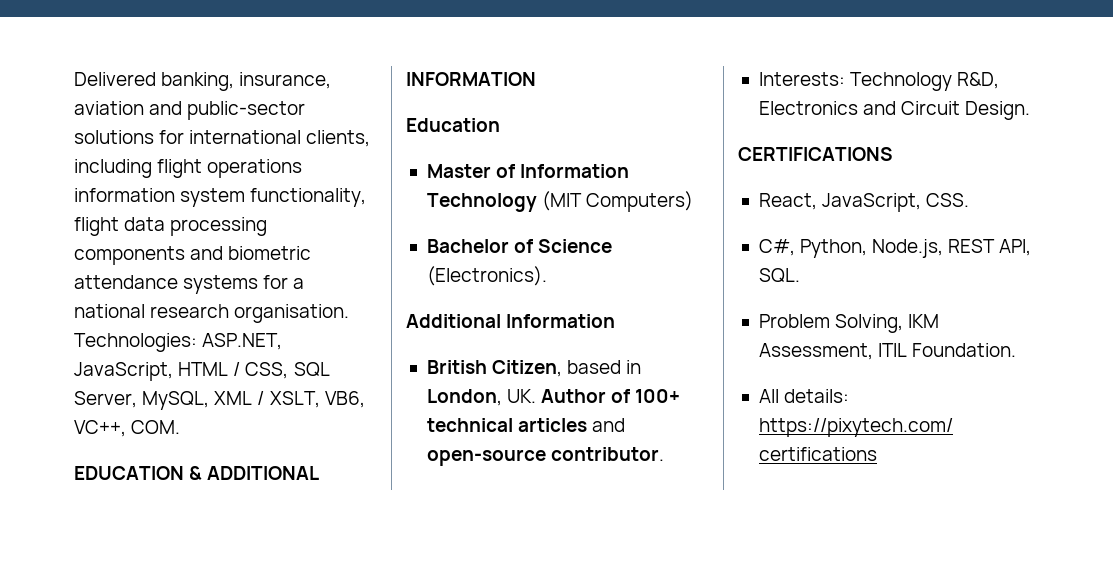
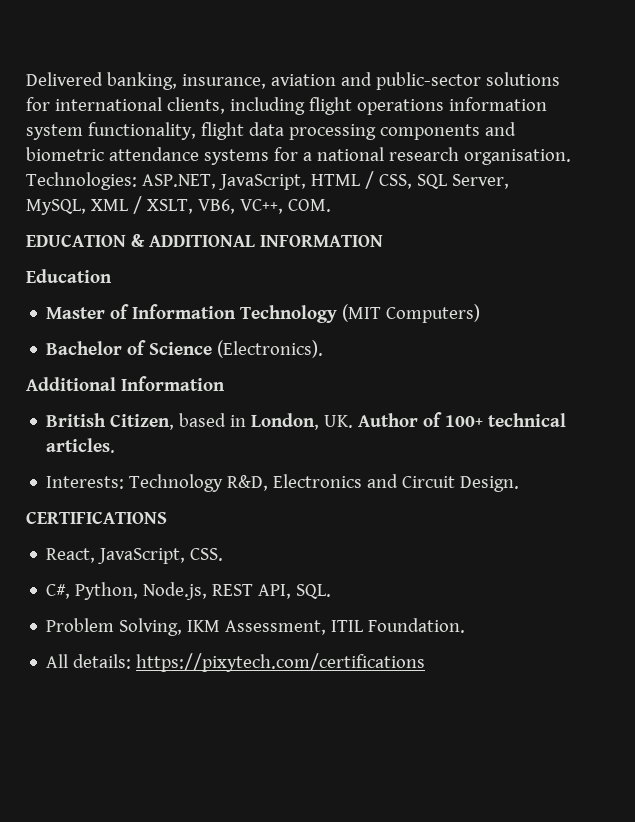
[518,418,626,432] [426,447,665,466] articles and open-source contributor. -> [46,438,116,453] articles.

